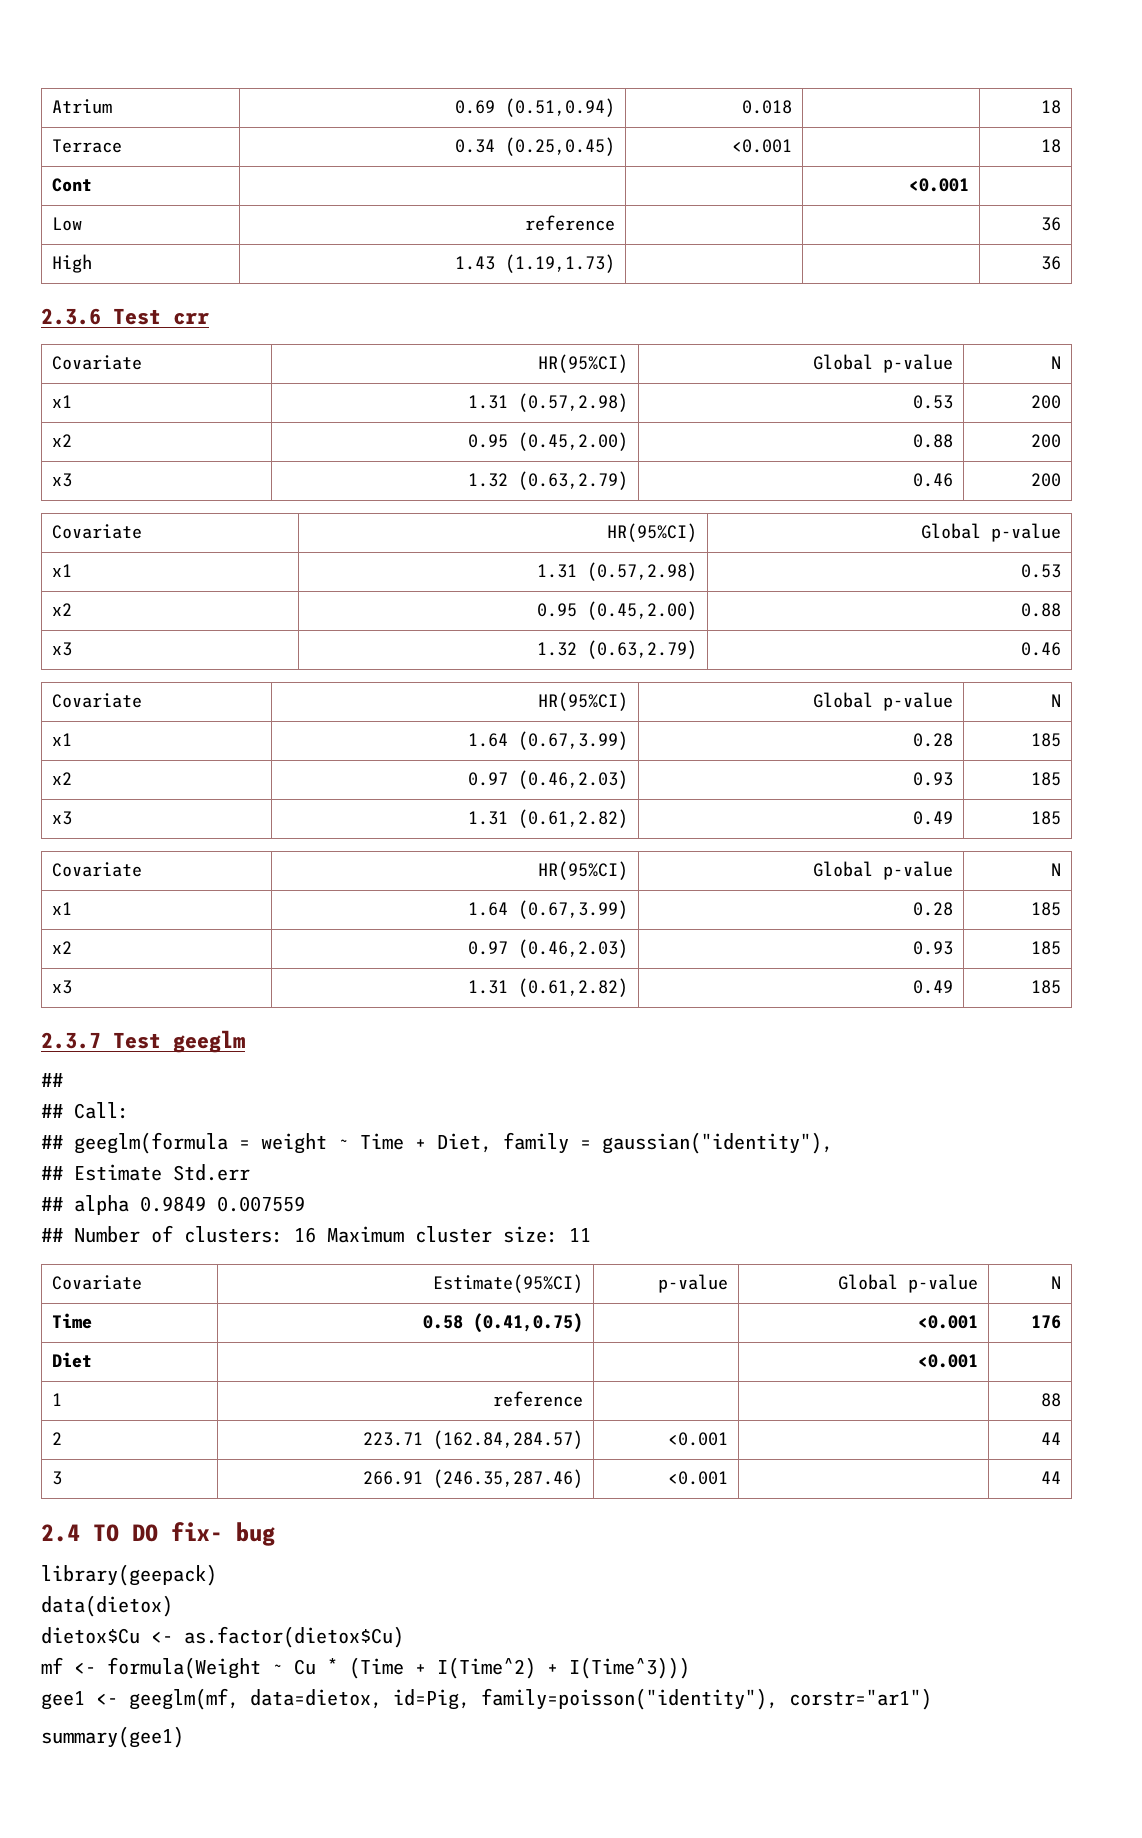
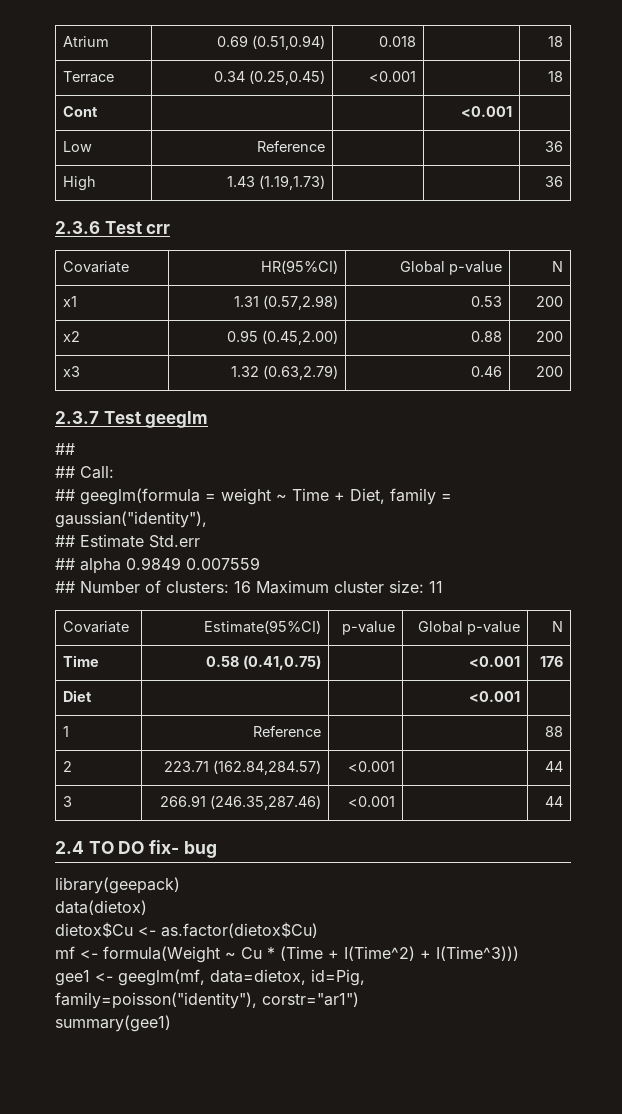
[525,215,616,231] reference -> [256,140,325,152] Reference
[51,524,142,539] [607,523,698,542] [921,523,1062,542] [51,564,72,577] [537,562,698,581] [1021,564,1062,578] [51,603,72,616] [537,601,698,620] [1021,603,1062,617] [51,642,72,656] [537,640,698,659] [1021,642,1062,656] [51,693,142,708] [538,692,629,711] [813,692,954,711] [1051,694,1062,707] [51,733,72,746] [468,731,629,750] [913,733,954,747] [1031,733,1062,747] [51,772,72,785] [468,770,629,789] [913,772,954,786] [1031,772,1062,786] [51,811,72,825] [468,809,629,828] [913,811,954,825] [1031,811,1062,825] [51,862,142,877] [538,861,629,880] [813,861,954,880] [1051,863,1062,876] [51,902,72,915] [468,900,629,919] [913,902,954,916] [1031,902,1062,916] [51,941,72,954] [468,939,629,958] [913,941,954,955] [1031,941,1062,955] [51,980,72,994] [468,978,629,997] [913,980,954,994] [1031,980,1062,994] // Covariate | HR(95%CI) | Global p-value // x1 | 1.31 (0.57,2.98) | 0.53 // x2 | 0.95 (0.45,2.00) | 0.88 // x3 | 1.32 (0.63,2.79) | 0.46 // Covariate | HR(95%CI) | Global p-value | N // x1 | 1.64 (0.67,3.99) | 0.28 | 185 // x2 | 0.97 (0.46,2.03) | 0.93 | 185 // x3 | 1.31 (0.61,2.82) | 0.49 | 185 // Covariate | HR(95%CI) | Global p-value | N // x1 | 1.64 (0.67,3.99) | 0.28 | 185 // x2 | 0.97 (0.46,2.03) | 0.93 | 185 // x3 | 1.31 (0.61,2.82) | 0.49 | 185 -> (563, 371) none
[493,1391,584,1407] reference -> [252,725,321,737] Reference

